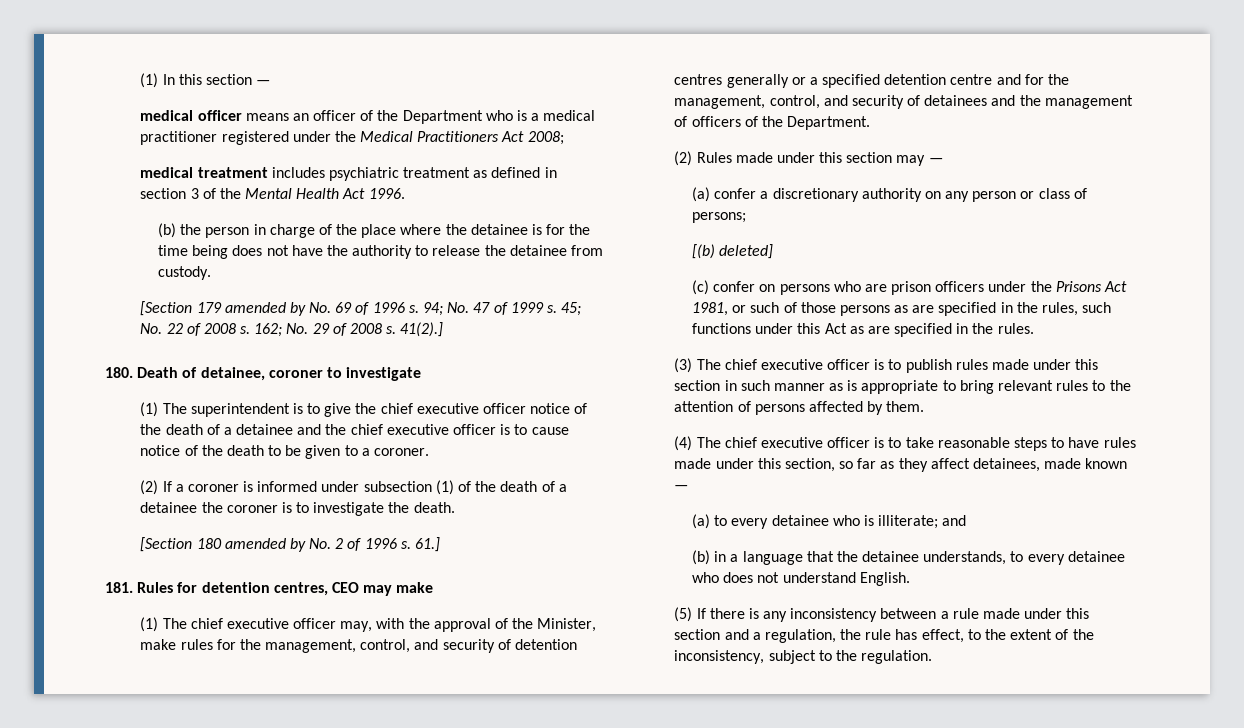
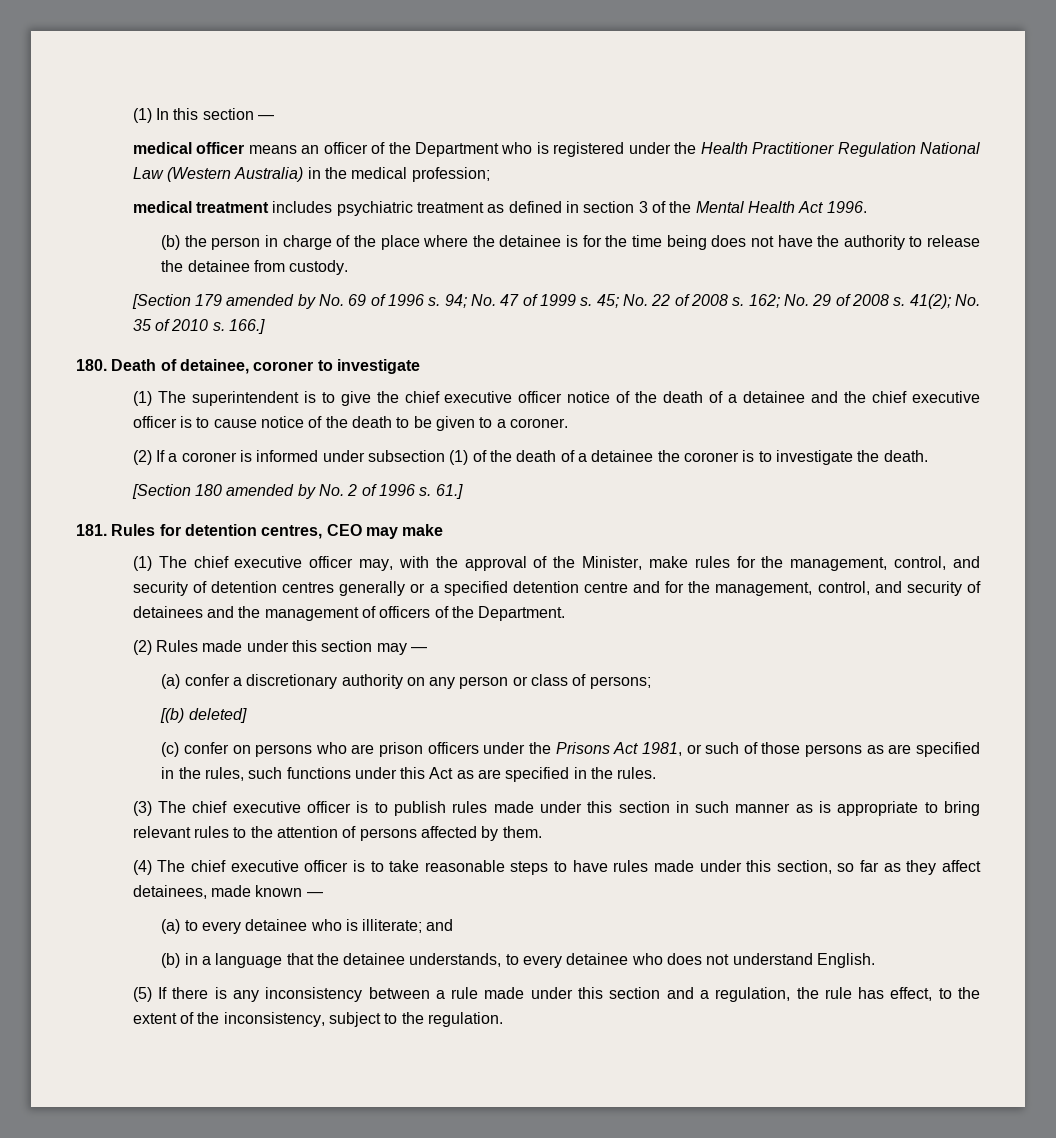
[531,110,596,121] [140,131,564,145] a medical practitioner registered under the Medical Practitioners Act 2008; -> [553,142,980,157] [132,167,490,182] registered under the Health Practitioner Regulation National Law (Western Australia) in the medical profession;
[400,322,444,337] 41(2).] -> [909,294,980,309] [132,319,266,334] 41(2); No. 35 of 2010 s. 166.]

